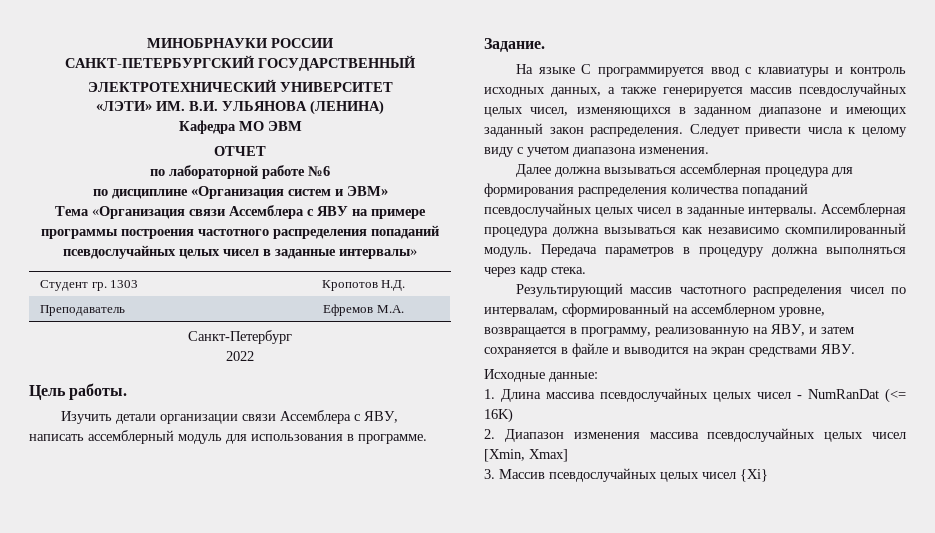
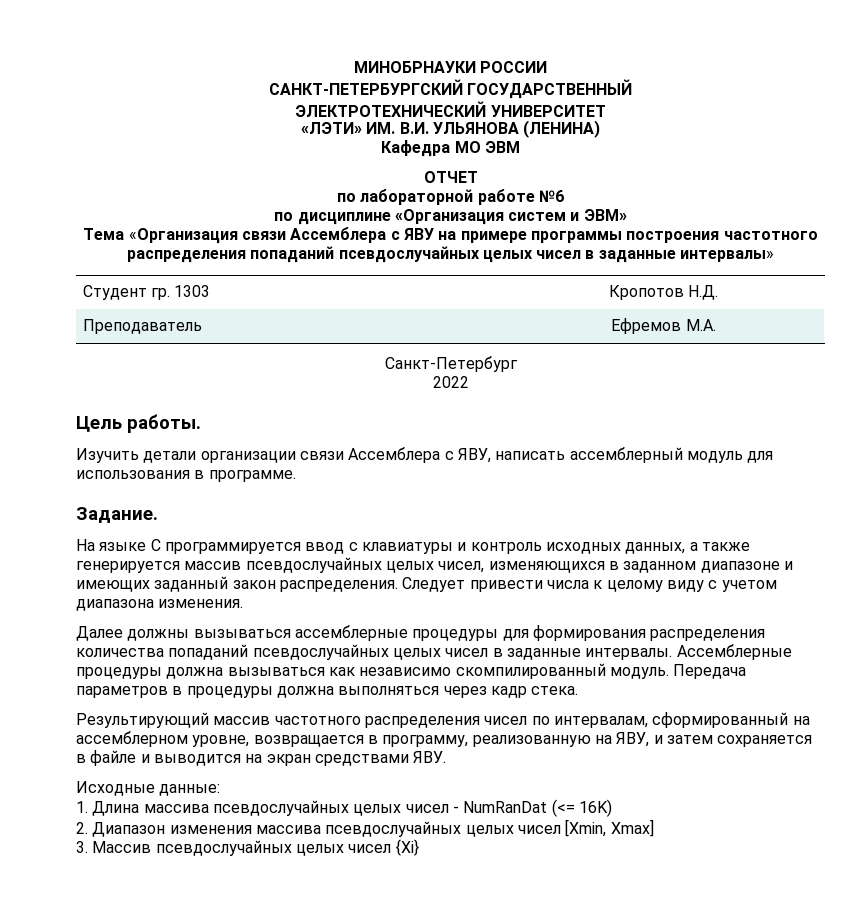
[555,163,830,177] должна вызываться ассемблерная процедура -> [127,625,499,641] должны вызываться ассемблерные процедуры
[821,203,906,217] [484,227,548,237] Ассемблерная процедура -> [676,644,792,660] [76,667,162,679] Ассемблерные процедуры
[699,247,764,257] процедуру -> [186,686,273,698] процедуры

